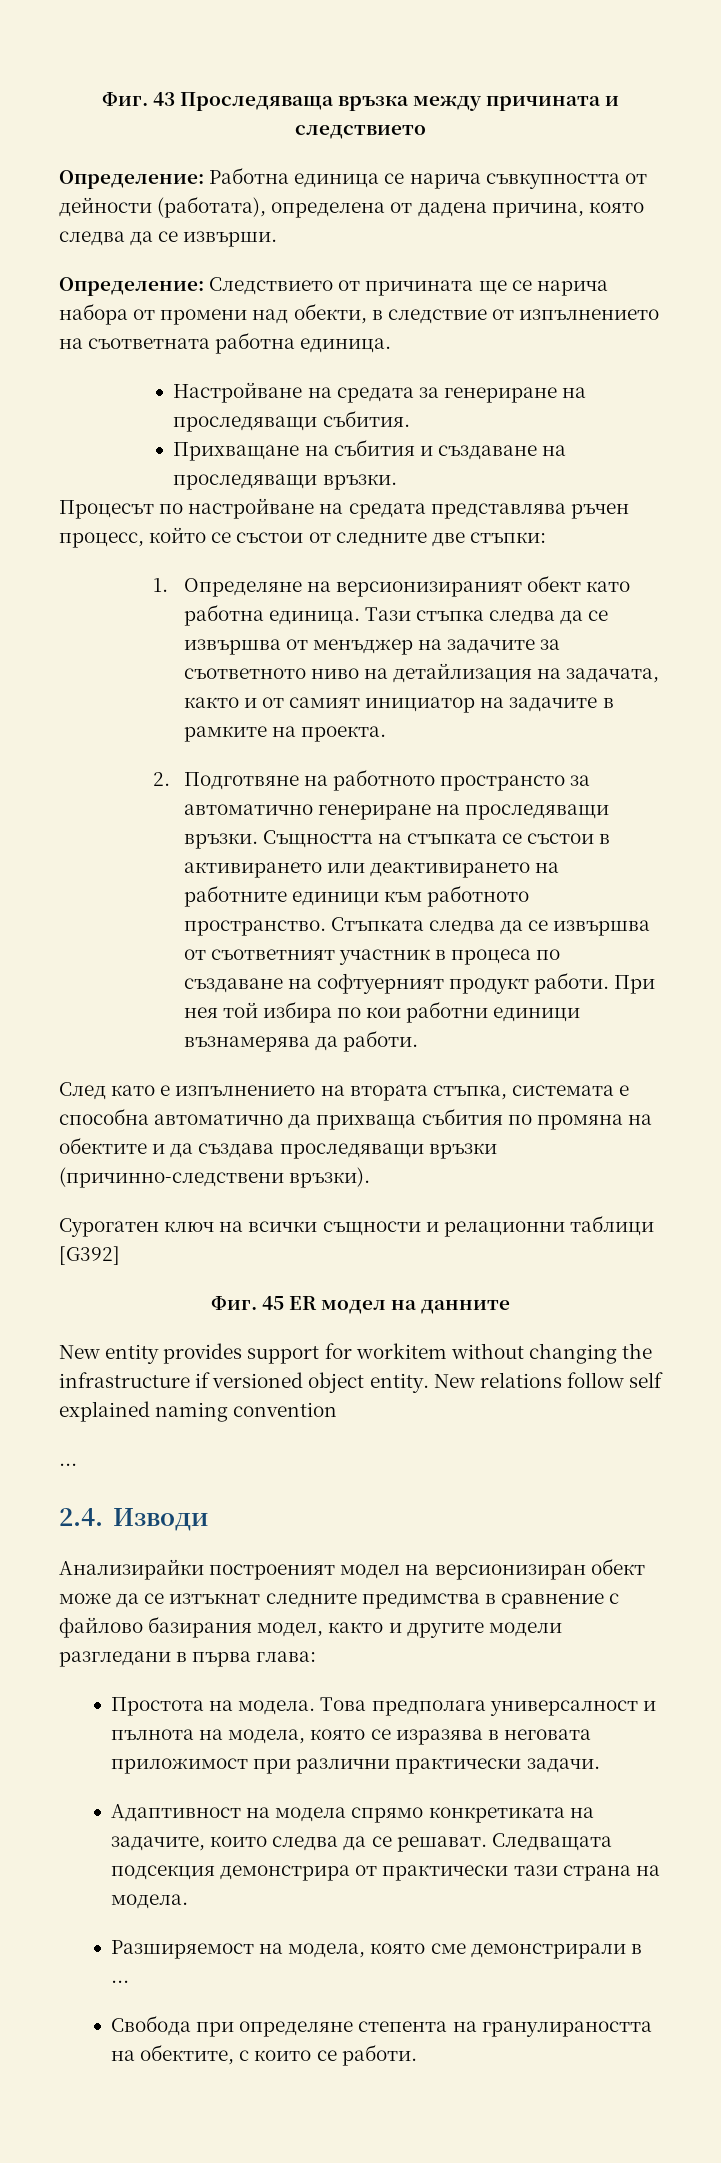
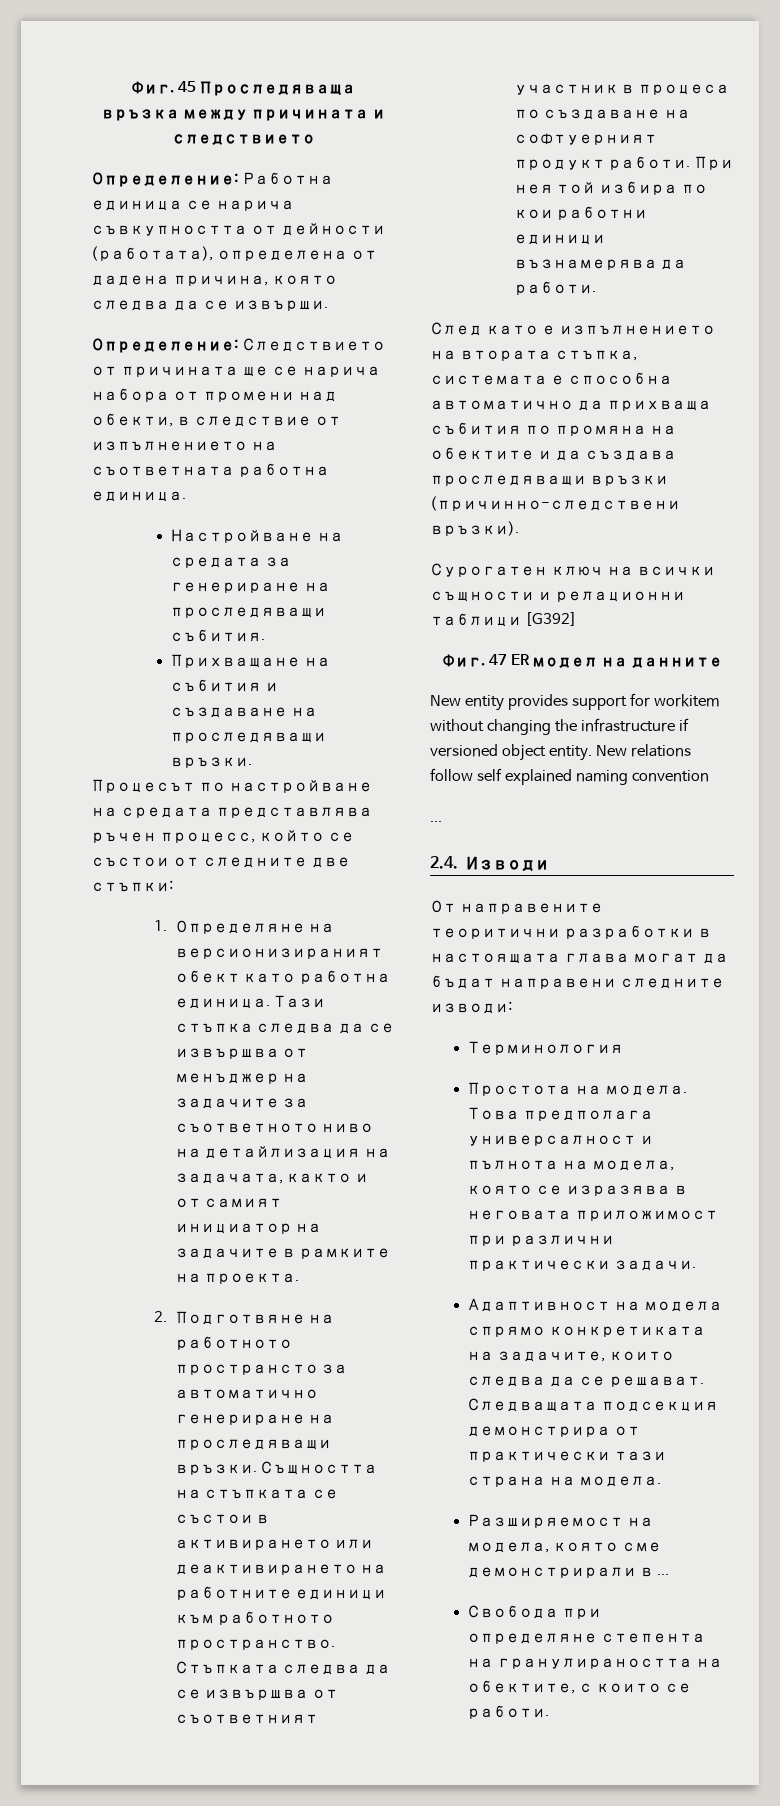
[101,92,175,106] Фиг. 43 -> [130,81,196,94] Фиг. 45
[261,1296,284,1310] 45 -> [488,654,507,665] 47
[59,1558,645,1580] [59,1593,620,1609] [59,1616,562,1638] [59,1651,317,1667] Анализирайки построеният модел на версионизиран обект може да се изтъкнат следните предимства в сравнение с файлово базирания модел, както и другите модели разгледани в първа глава: -> [430,900,603,914] [430,925,711,939] [430,953,728,964] [430,975,724,989] [430,1001,512,1014] [466,1041,623,1055] От направените теоритични разработки в настоящата глава могат да бъдат направени следните изводи: // Терминология

